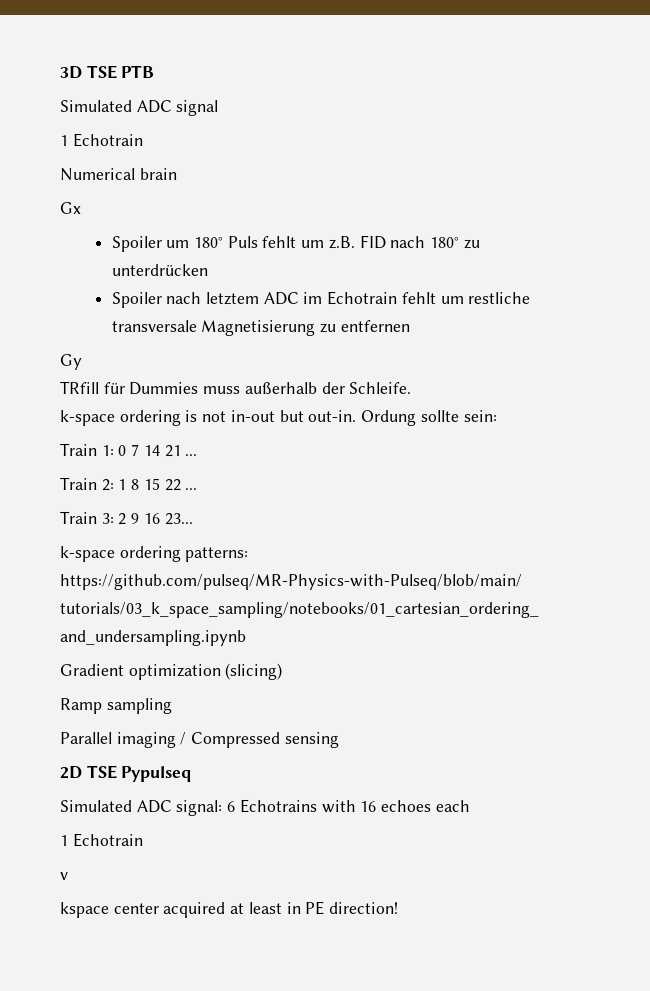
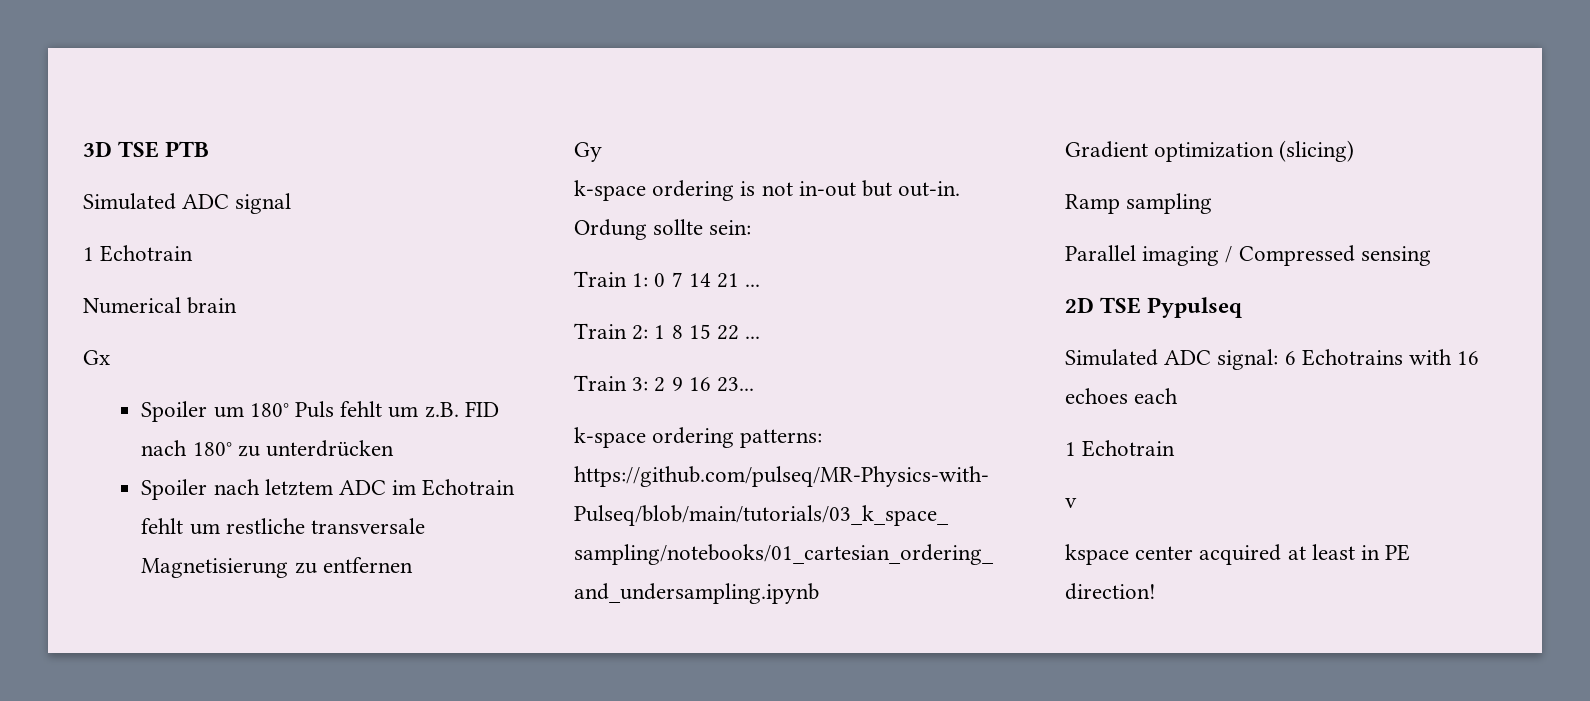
[60,381,412,395] // TRfill für Dummies muss außerhalb der Schleife. -> (602, 152) none

